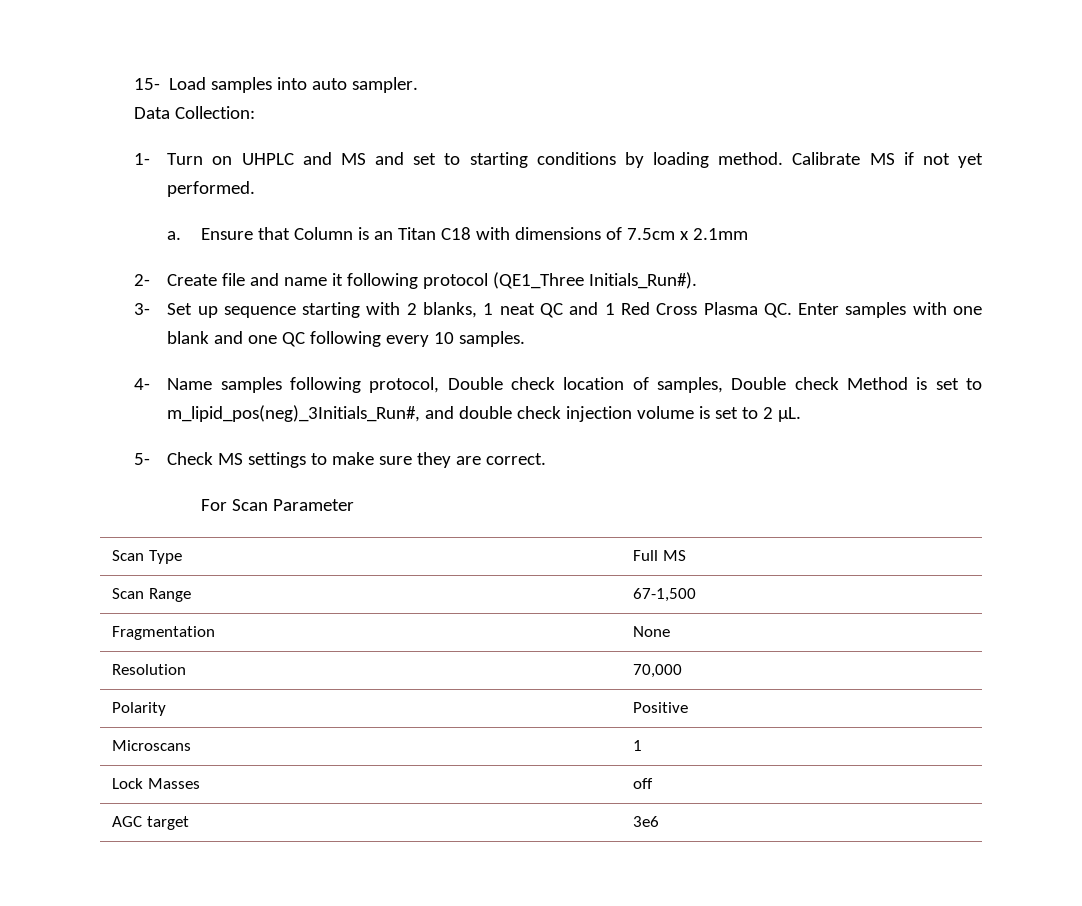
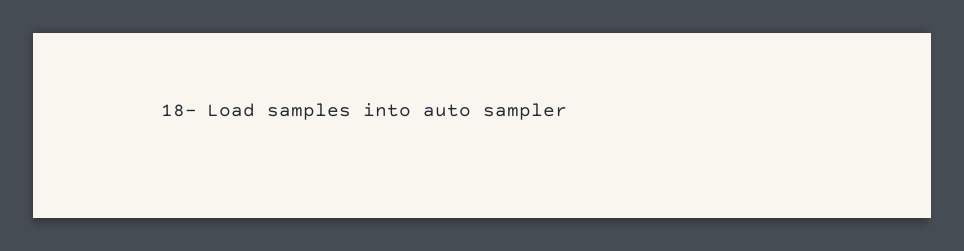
[133,78,160,90] 15- -> [161,104,198,117] 18-
[351,77,418,93] [133,106,255,119] [133,152,984,168] [167,181,256,197] [167,227,748,240] [133,272,698,289] [133,302,983,318] [167,331,526,347] [133,377,982,393] [167,405,802,422] [133,452,547,468] [200,499,354,511] [112,550,182,564] [633,550,686,561] [112,588,191,602] [633,588,697,602] [112,626,216,640] [633,626,671,637] [112,664,187,675] [633,664,683,678] [112,702,167,716] [633,702,689,713] [112,740,192,751] [633,740,643,751] [112,778,200,789] [633,778,654,789] [112,816,189,830] [633,816,660,827] sampler. // Data Collection: // 1- Turn on UHPLC and MS and set to starting conditions by loading method. Calibrate MS if not yet performed. // a. Ensure that Column is an Titan C18 with dimensions of 7.5cm x 2.1mm // 2- Create file and name it following protocol (QE1_Three Initials_Run#). // 3- Set up sequence starting with 2 blanks, 1 neat QC and 1 Red Cross Plasma QC. Enter samples with one blank and one QC following every 10 samples. // 4- Name samples following protocol, Double check location of samples, Double check Method is set to m_lipid_pos(neg)_3Initials_Run#, and double check injection volume is set to 2 µL. // 5- Check MS settings to make sure they are correct. // For Scan Parameter // Scan Type | Full MS // Scan Range | 67-1,500 // Fragmentation | None // Resolution | 70,000 // Polarity | Positive // Microscans | 1 // Lock Masses | off // AGC target | 3e6 -> [482,103,567,120] sampler

